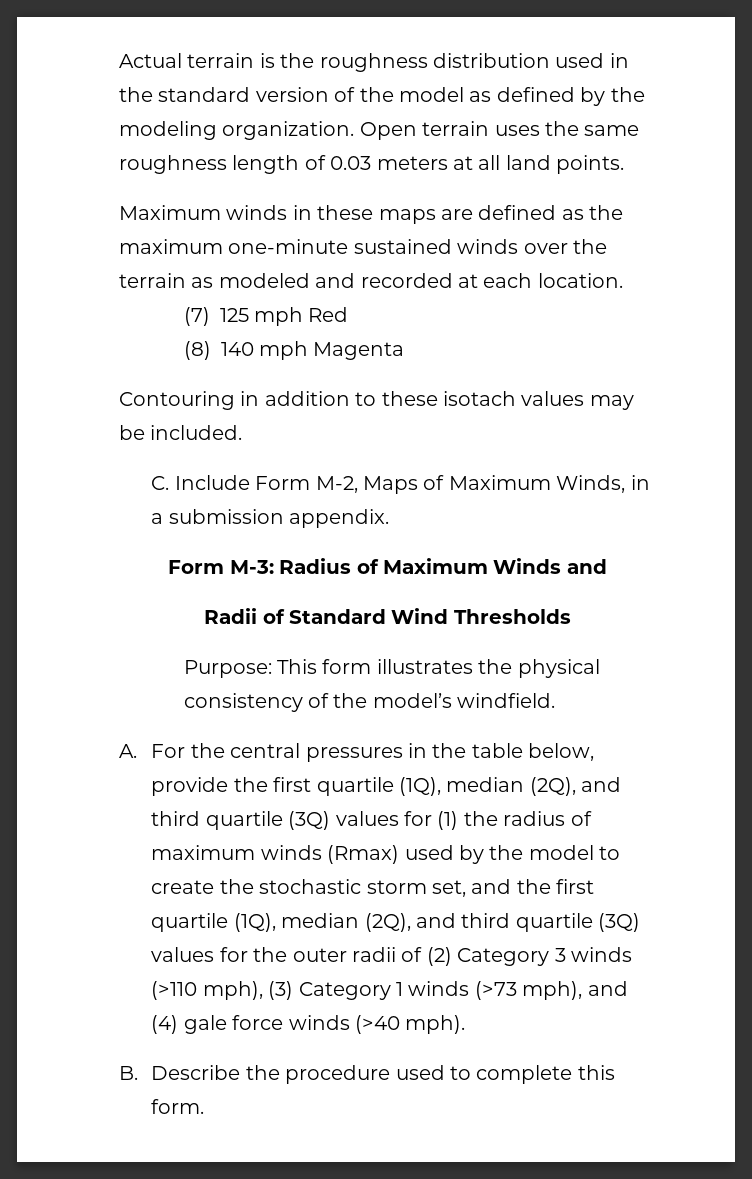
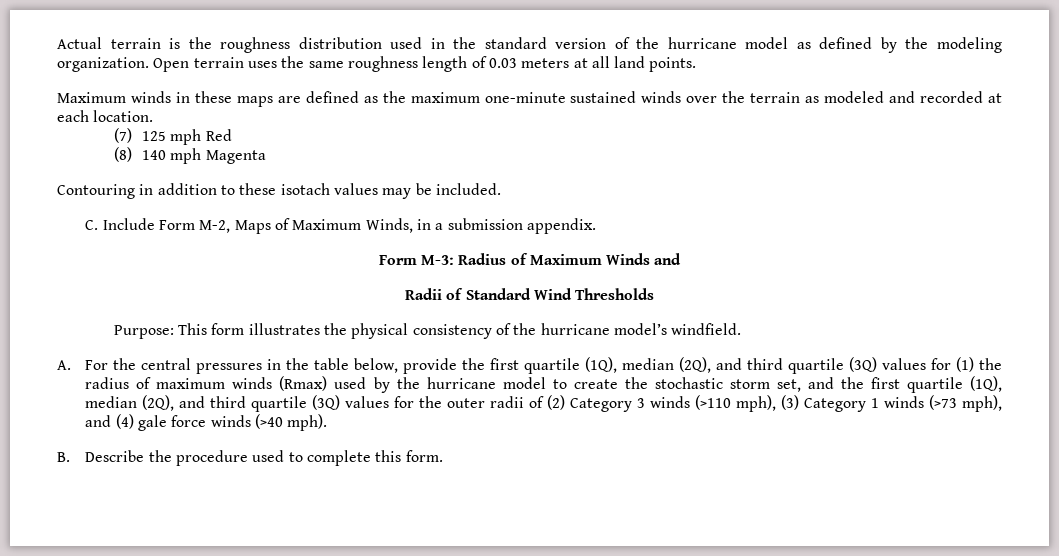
(394, 94) none -> [667,37,737,49] hurricane
(368, 700) none -> [540,323,610,335] hurricane
(524, 852) none -> [426,377,496,389] hurricane

